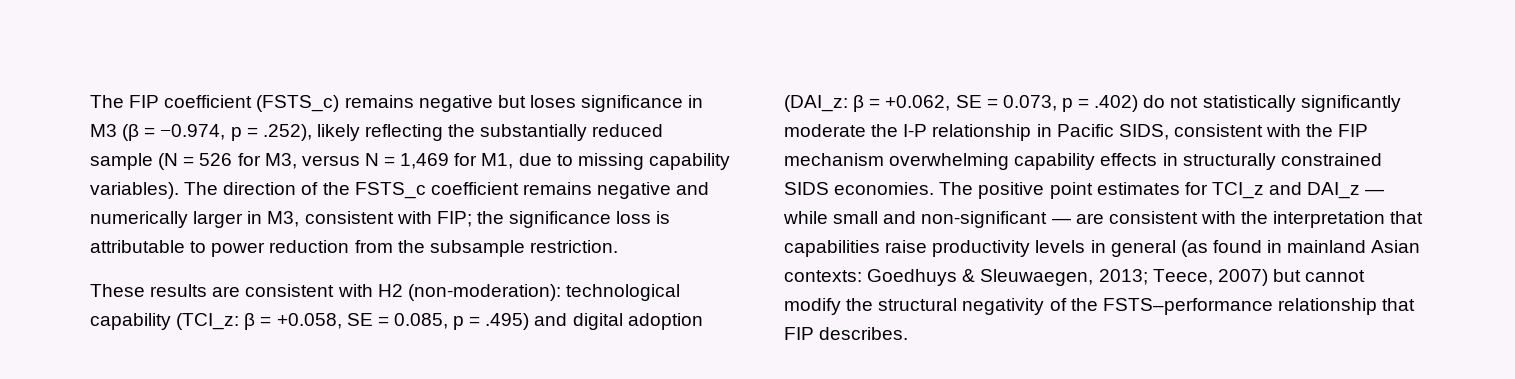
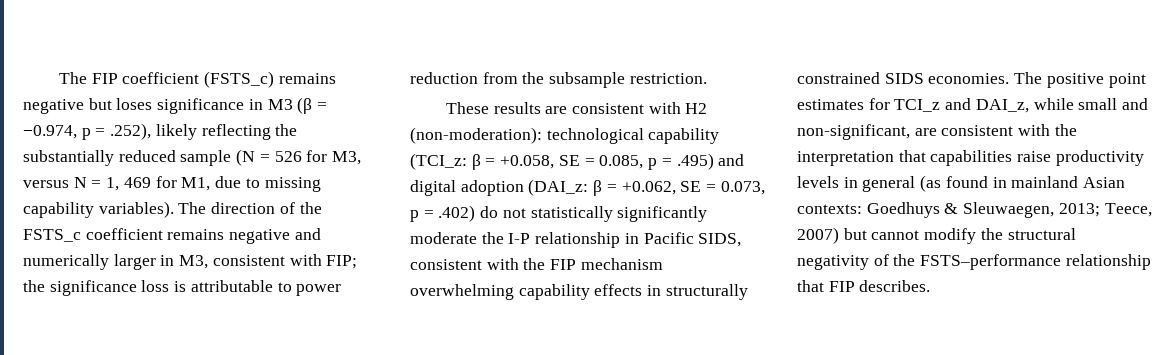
[400,153,450,169] 1,469 -> [106,177,151,191] 1, 469
[1307,182,1385,199] DAI_z — -> [975,99,1029,113] DAI_z,
[921,211,1071,228] non-significant — -> [797,124,910,140] non-significant,

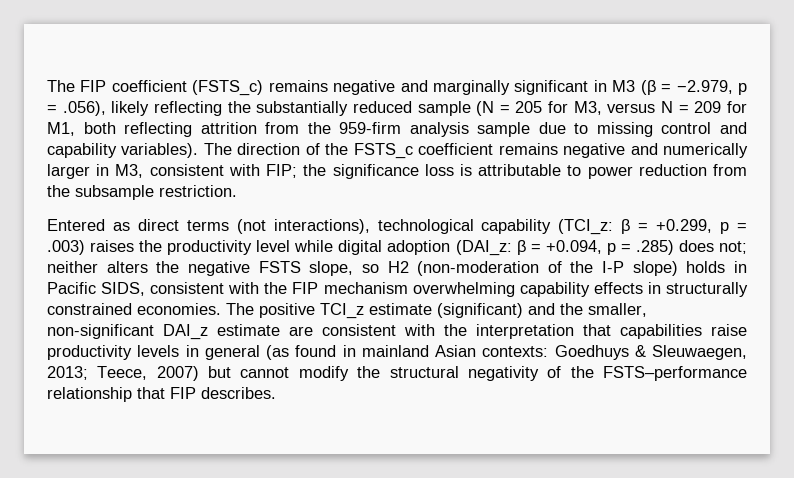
[88,98,245,114] but loses significance -> [400,80,589,95] and marginally significant
[23,123,152,140] −0.974, p = .252), -> [676,80,748,95] [47,101,106,116] −2.979, p = .056),
[274,151,302,162] 526 -> [515,101,543,113] 205
[106,176,211,191] 1, 469 for M1, -> [694,101,747,113] [47,122,531,137] 209 for M1, both reflecting attrition from the 959-firm analysis sample
(321, 184) none -> [661,122,748,134] control and
[445,102,708,114] [410,127,542,144] These results are consistent with H2 (non-moderation): -> [47,219,370,234] Entered as direct terms (not interactions),
[500,153,745,170] +0.058, SE = 0.085, p = .495) and -> [656,219,747,234] [47,240,334,255] +0.299, p = .003) raises the productivity level while
[621,181,765,195] [410,205,708,222] [410,232,621,248] +0.062, SE = 0.073, p = .402) do not statistically significantly moderate the I-P relationship -> [545,240,747,255] [47,261,726,276] +0.094, p = .285) does not; neither alters the negative FSTS slope, so H2 (non-moderation of the I-P slope) holds
[884,73,924,84] SIDS -> (132, 309) none
[1108,73,1146,88] [797,98,1149,113] [797,124,910,140] point estimates for TCI_z and DAI_z, while small and non-significant, -> [320,303,647,319] [47,324,280,340] TCI_z estimate (significant) and the smaller, non-significant DAI_z estimate

